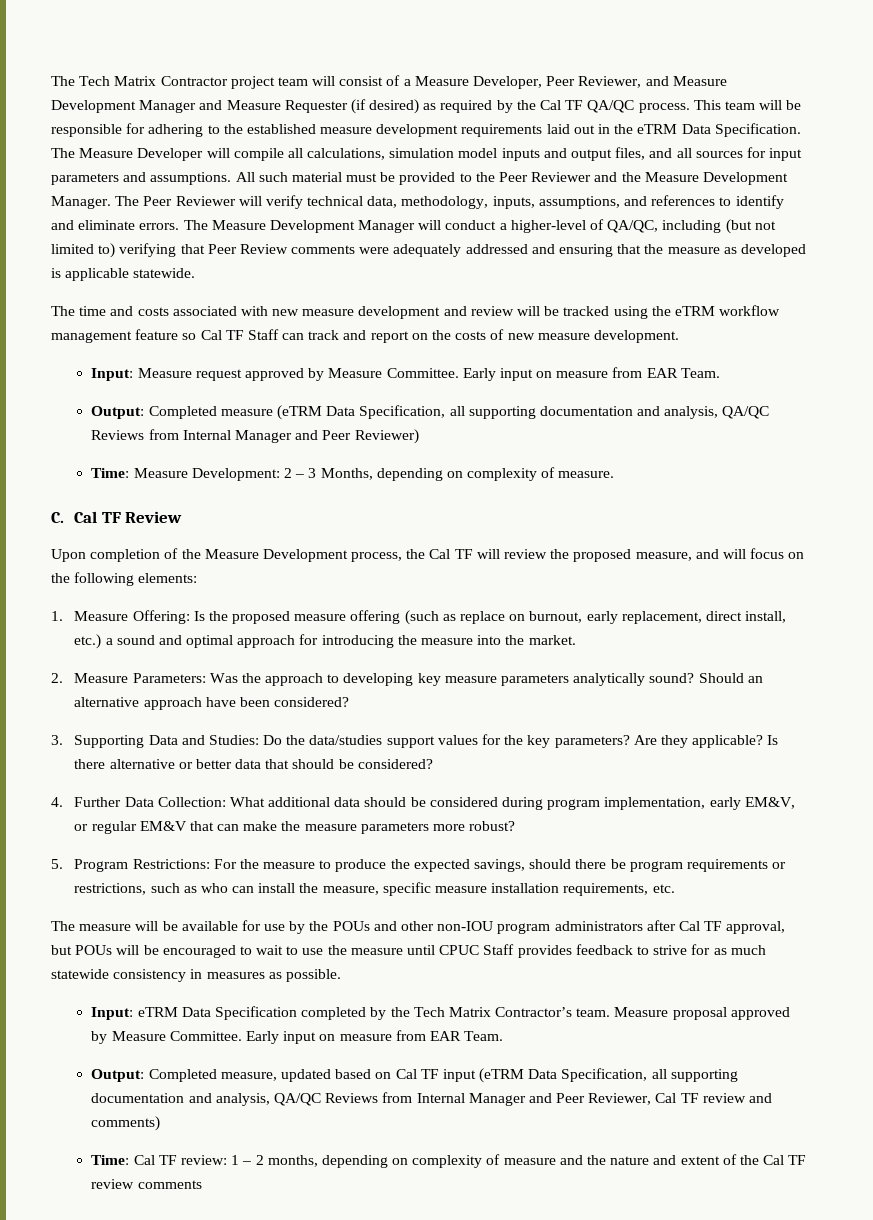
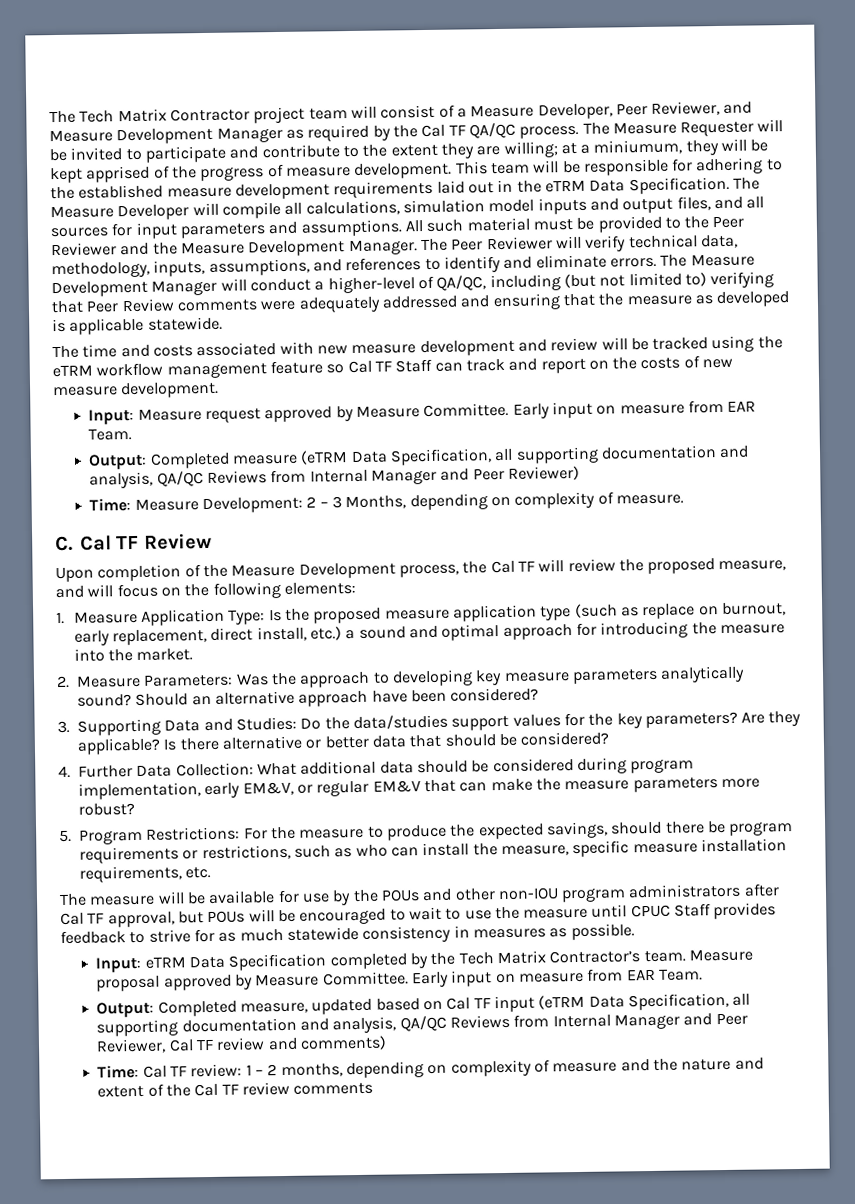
[199,99,420,114] and Measure Requester (if desired) -> (283, 134) none
(690, 108) none -> [582,119,784,137] [49,138,769,163] [50,162,453,184] The Measure Requester will be invited to participate and contribute to the extent they are willing; at a miniumum, they will be kept apprised of the progress of measure development.
[132,610,190,624] Offering: -> [141,608,266,626] Application Type:
[350,610,401,624] offering -> [453,604,572,622] application type

